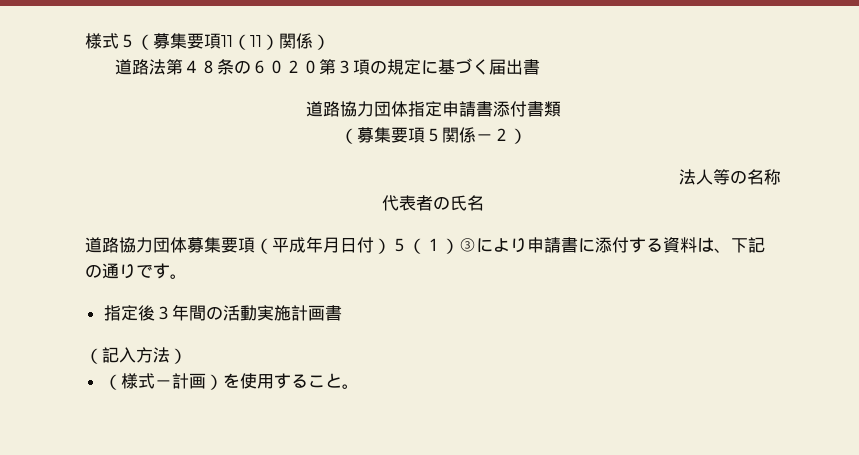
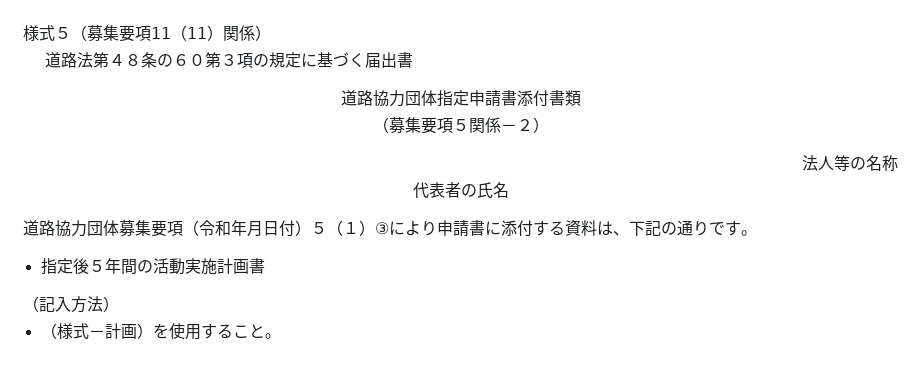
[284,60,319,74] ２０ -> (205, 60) none
[272,237,306,253] 平成 -> [199,220,231,236] 令和
[154,306,172,320] ３ -> [88,260,105,272] ５

